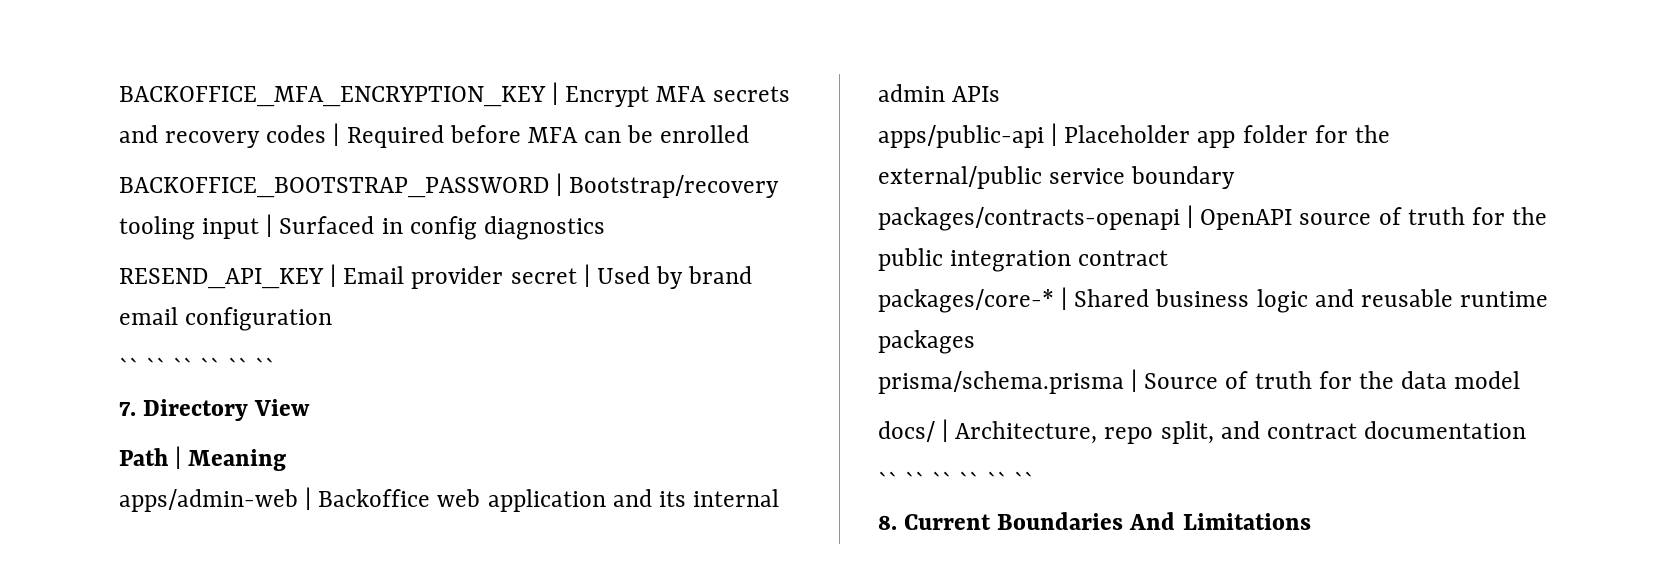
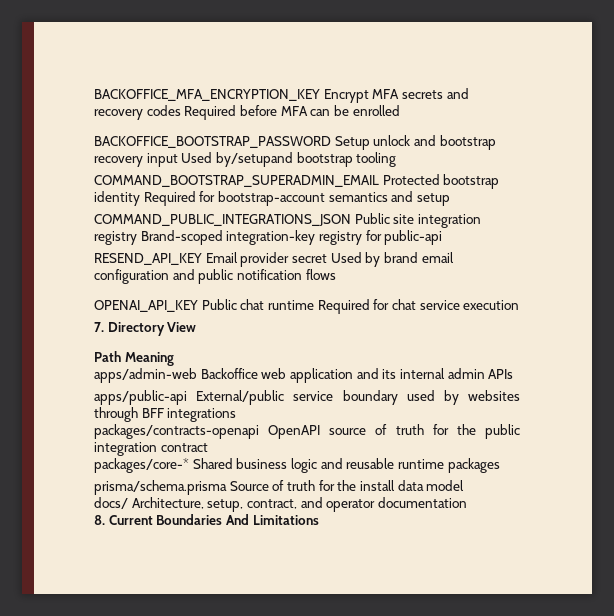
[552,82,559,105] | -> (320, 95) none
[333,123,340,146] | -> (181, 110) none
[556,173,780,198] [119,214,605,240] | Bootstrap/recovery tooling input | Surfaced in config diagnostics -> [334,135,496,150] [94,152,397,167] [94,174,500,189] [94,191,450,206] [94,213,481,228] [94,230,443,245] Setup unlock and bootstrap recovery input Used by/setupand bootstrap tooling // COMMAND_BOOTSTRAP_SUPERADMIN_EMAIL Protected bootstrap identity Required for bootstrap-account semantics and setup // COMMAND_PUBLIC_INTEGRATIONS_JSON Public site integration registry Brand-scoped integration-key registry for public-api
[330,264,337,287] | -> (202, 259) none
[583,264,590,287] | -> (327, 258) none
[119,357,275,375] // `` `` `` `` `` `` -> [172,269,336,284] [94,299,520,314] and public notification flows // OPENAI_API_KEY Public chat runtime Required for chat service execution
[175,446,182,469] | -> (121, 356) none
[305,487,312,510] | -> (197, 375) none
[1051,123,1390,148] [878,166,1236,189] | Placeholder app folder for the external/public service boundary -> [196,390,520,405] [94,407,237,422] External/public service boundary used by websites through BFF integrations
[1187,205,1194,228] | -> (259, 431) none
[1061,287,1068,310] | -> (189, 465) none
[1131,369,1138,392] | -> (227, 487) none
(1394, 380) none -> [359,480,395,491] install
[942,419,1527,444] [878,471,1034,489] | Architecture, repo split, and contract documentation // `` `` `` `` `` `` -> [131,497,467,512] Architecture, setup, contract, and operator documentation

